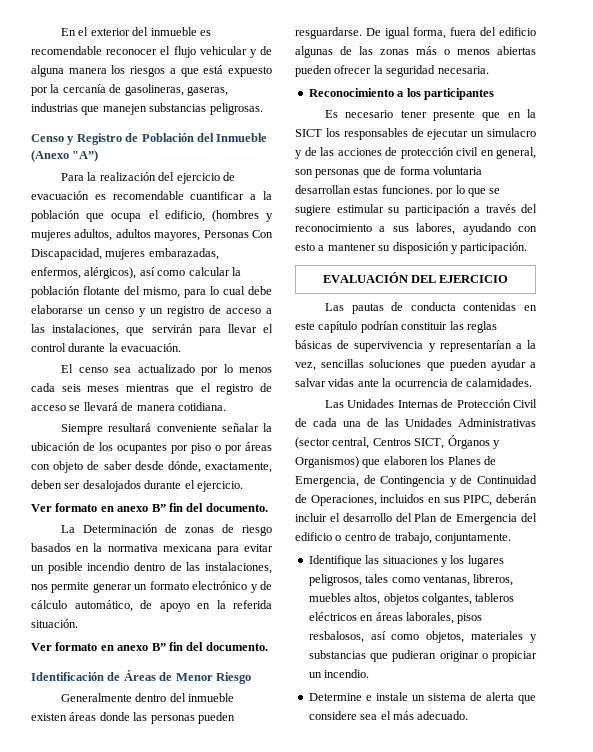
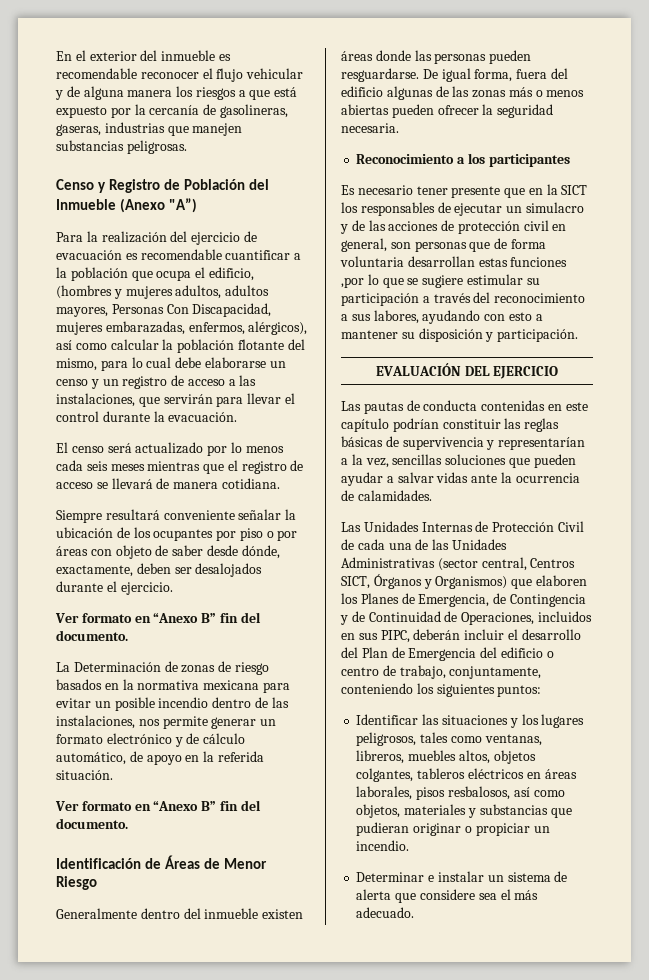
[114,367,132,373] sea -> [107,443,132,453] será
[117,506,149,512] anexo -> [153,613,199,623] “Anexo
[117,645,149,651] anexo -> [153,801,199,811] “Anexo
[381,185,454,197] funciones. por -> [510,257,568,267] [341,277,364,288] funciones ,por
[434,533,511,544] [308,555,362,567] conjuntamente. // Identifique -> [449,666,542,679] [341,683,542,697] [356,714,419,725] conjuntamente, conteniendo los siguientes puntos: // Identificar
[308,692,408,701] Determine e instale -> [356,871,484,882] Determinar e instalar

